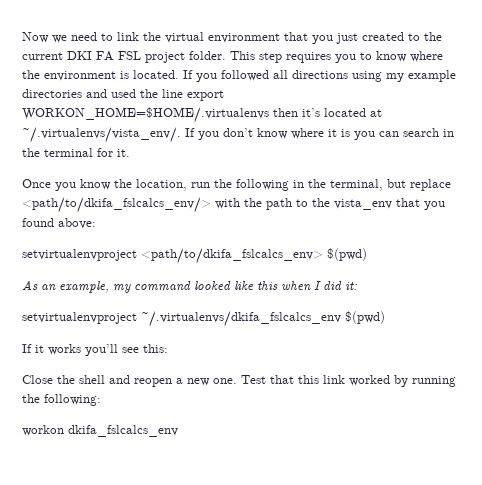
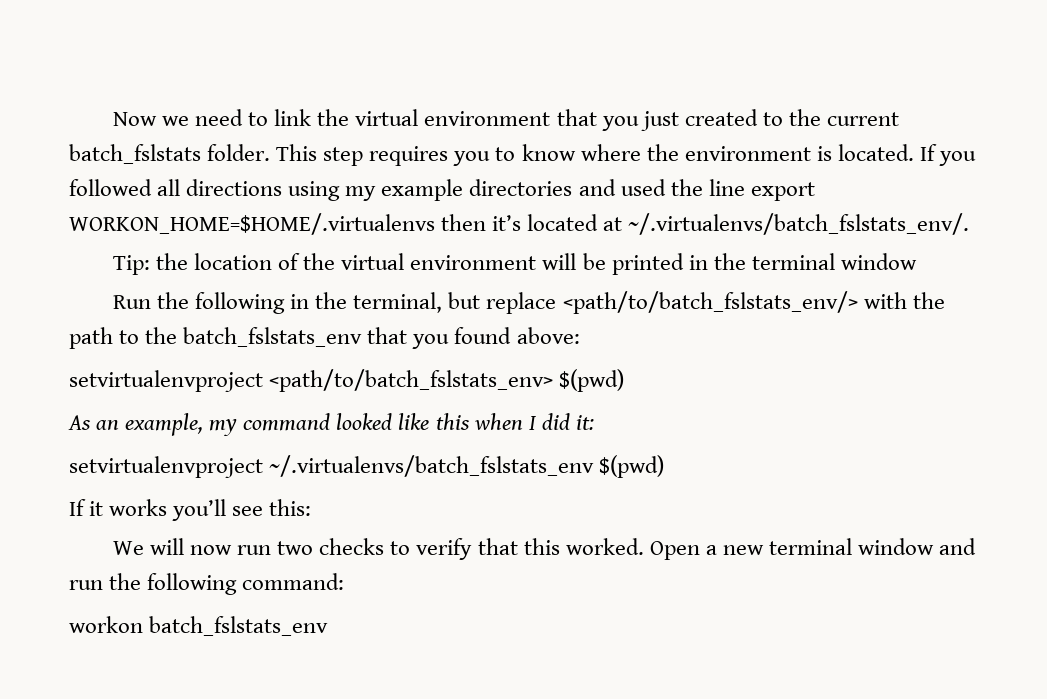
[67,51,185,63] DKI FA FSL project -> [69,144,201,164] batch_fslstats
[22,127,454,143] [22,148,130,157] [22,179,210,191] ~/.virtualenvs/vista_env/. If you don’t know where it is you can search in the terminal for it. // Once you know the location, run -> [628,213,970,235] [112,253,917,275] [112,295,151,309] ~/.virtualenvs/batch_fslstats_env/. // Tip: the location of the virtual environment will be printed in the terminal window // Run
[22,197,211,213] <path/to/dkifa_fslcalcs_env/> -> [562,291,858,314] <path/to/batch_fslstats_env/>
[334,199,392,210] vista_env -> [183,327,363,347] batch_fslstats_env
[141,248,323,264] <path/to/dkifa_fslcalcs_env> -> [269,369,554,392] <path/to/batch_fslstats_env>
[141,311,341,327] ~/.virtualenvs/dkifa_fslcalcs_env -> [269,455,595,477] ~/.virtualenvs/batch_fslstats_env
[22,375,456,387] [22,394,101,406] Close the shell and reopen a new one. Test that this link worked by running the following: -> [112,538,977,560] [69,573,345,595] We will now run two checks to verify that this worked. Open a new terminal window and run the following command:
[68,425,178,437] dkifa_fslcalcs_env -> [149,616,329,636] batch_fslstats_env

